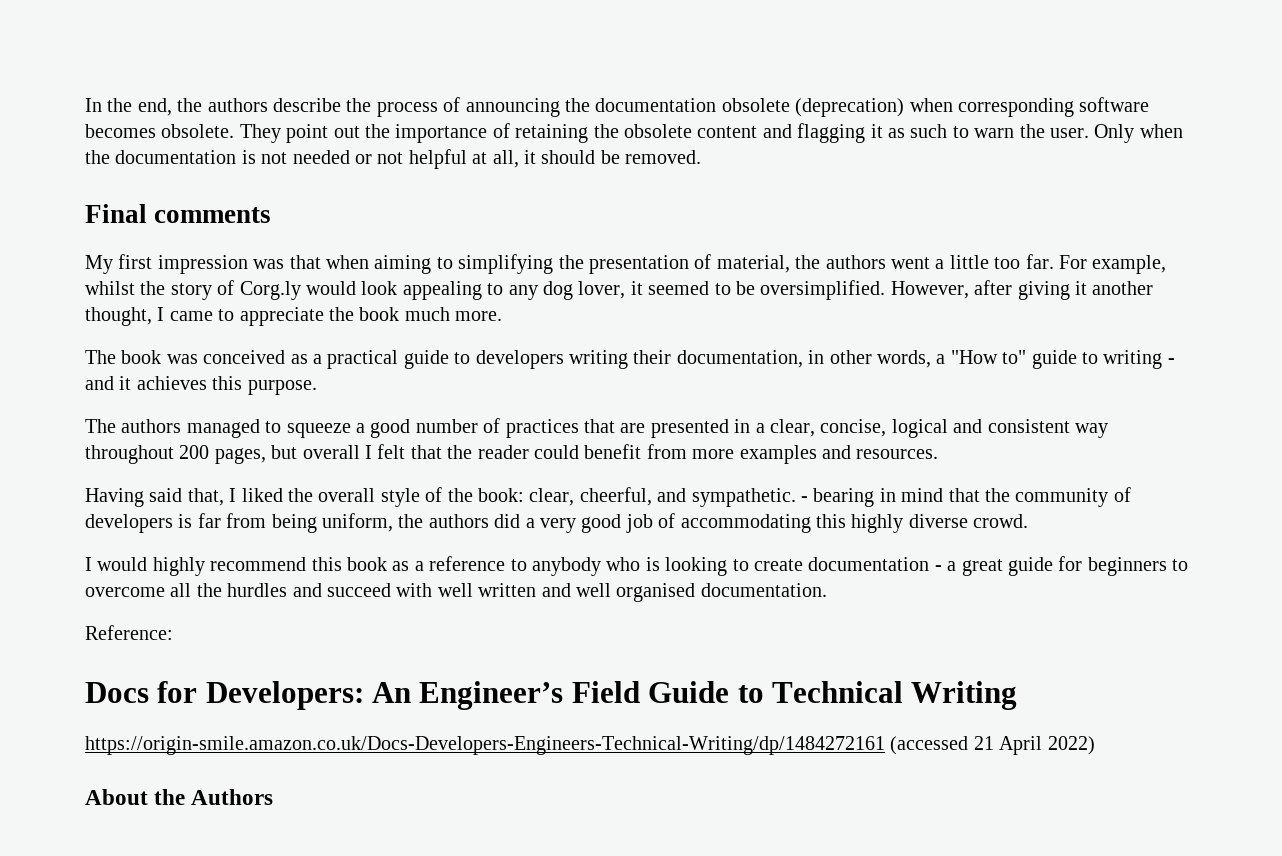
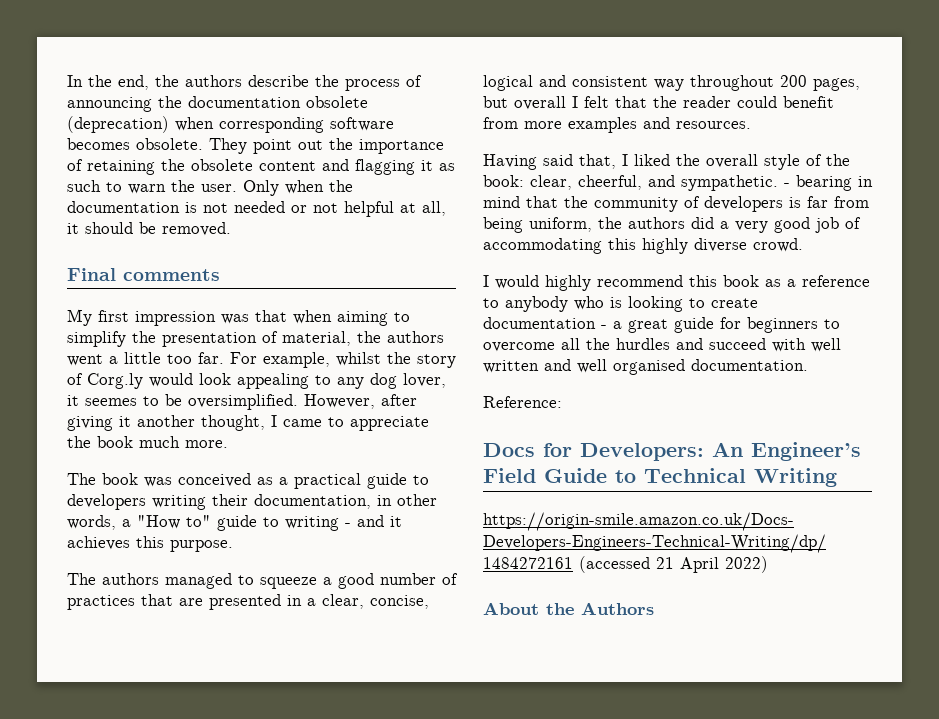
[458,254,554,274] simplifying -> [67,331,126,347] simplify
[648,281,710,295] seemed -> [85,398,137,406] seemes

